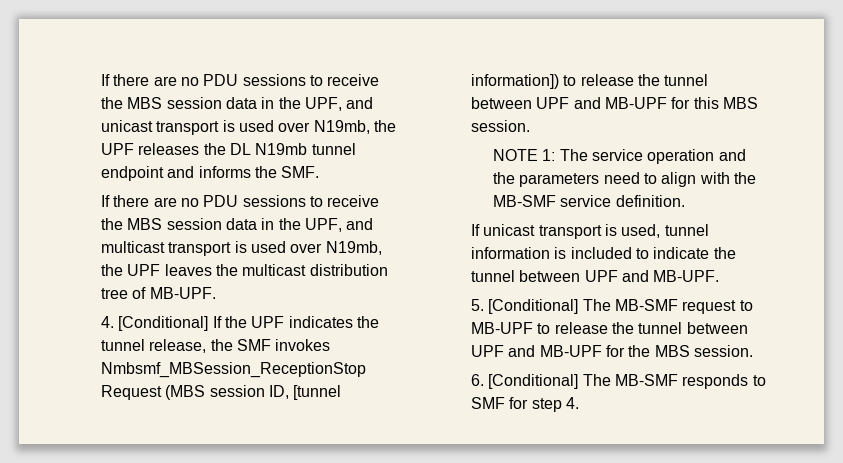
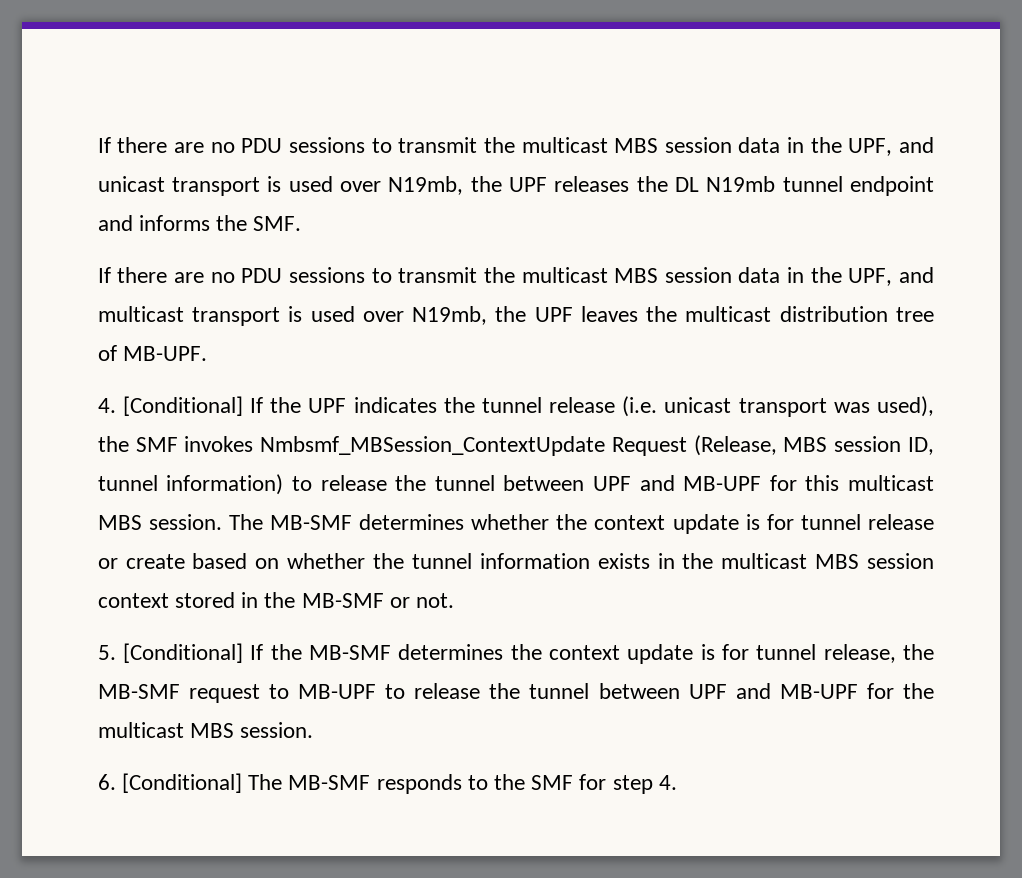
[101,74,380,86] [101,97,124,109] If there are no PDU sessions to receive the -> [97,137,608,153] If there are no PDU sessions to transmit the multicast
[327,195,380,207] [101,218,124,230] receive the -> [398,267,608,283] transmit the multicast
[149,339,331,353] [101,362,367,378] [101,385,342,400] [471,74,560,89] release, the SMF invokes Nmbsmf_MBSession_ReceptionStop Request (MBS session ID, [tunnel information]) -> [549,396,935,417] [97,435,934,456] [97,474,284,495] release (i.e. unicast transport was used), the SMF invokes Nmbsmf_MBSession_ContextUpdate Request (Release, MBS session ID, tunnel information)
[722,97,758,109] [471,120,531,132] [493,149,746,164] [493,172,757,187] [493,195,685,207] [471,224,709,239] [471,247,736,259] [471,270,720,282] [471,299,611,314] MBS session. // NOTE 1: The service operation and the parameters need to align with the MB-SMF service definition. // If unicast transport is used, tunnel information is included to indicate the tunnel between UPF and MB-UPF. // 5. [Conditional] The -> [848,475,935,491] [97,514,935,534] [97,553,934,569] [97,592,455,608] [97,643,934,664] multicast MBS session. The MB-SMF determines whether the context update is for tunnel release or create based on whether the tunnel information exists in the multicast MBS session context stored in the MB-SMF or not. // 5. [Conditional] If the MB-SMF determines the context update is for tunnel release, the
(651, 351) none -> [97,722,184,738] multicast
(766, 380) none -> [494,774,526,790] the

